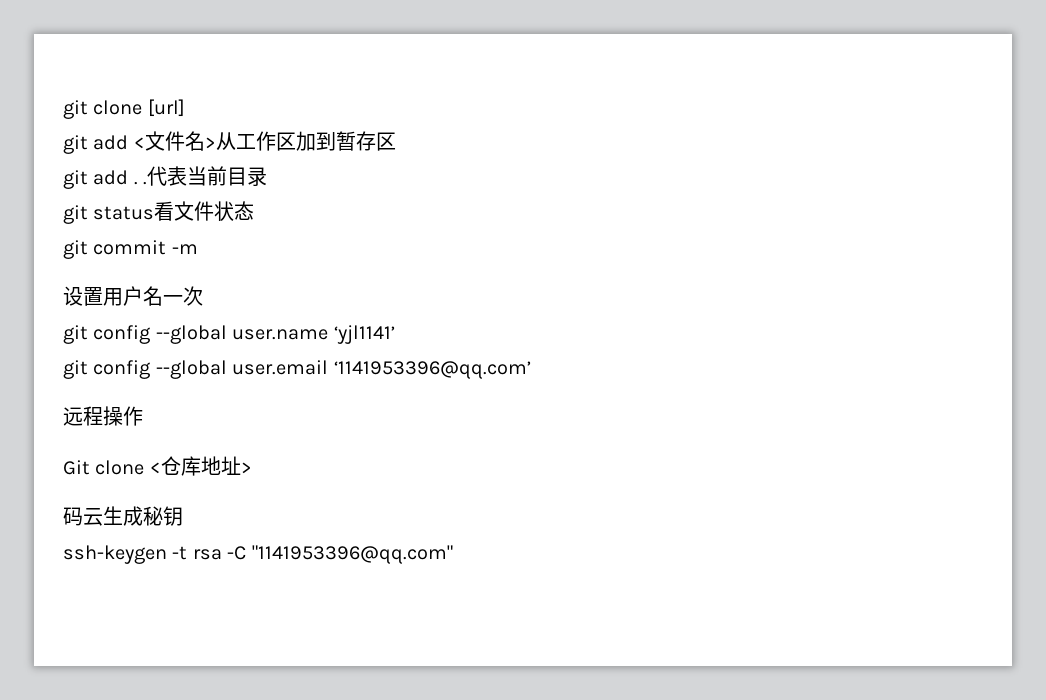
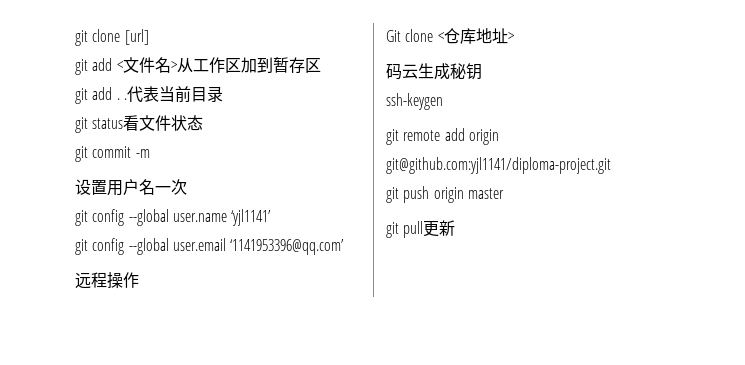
[172,545,453,564] -t rsa -C "1141953396@qq.com" -> [386,128,499,145] [386,157,611,174] [386,186,504,203] [386,220,456,238] // git remote add origin git@github.com:yjl1141/diploma-project.git // git push origin master // git pull更新

